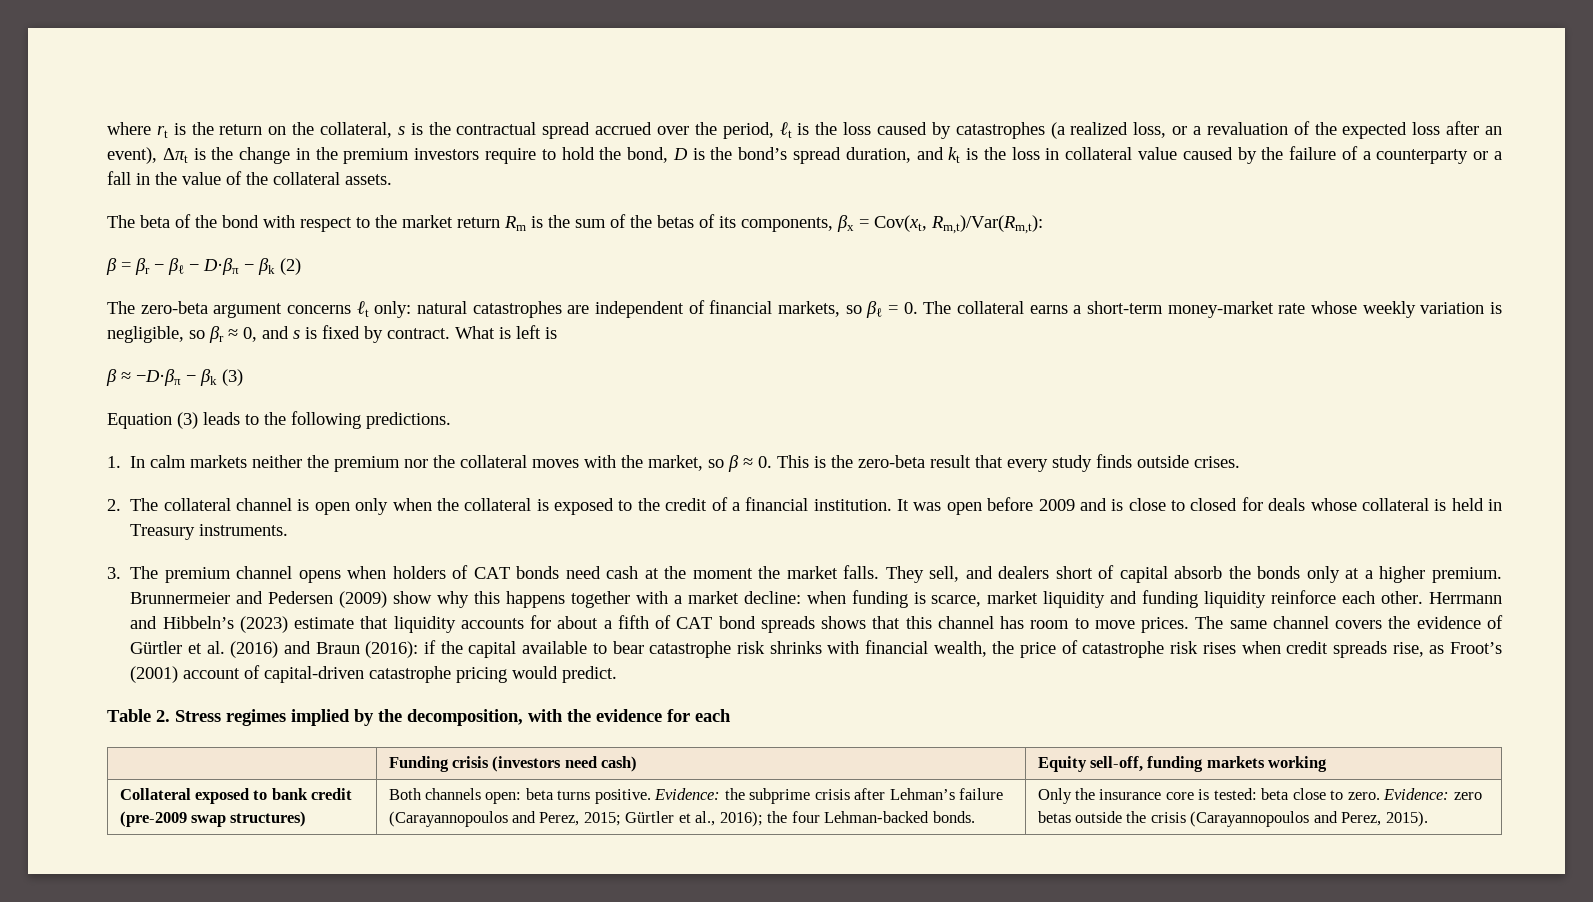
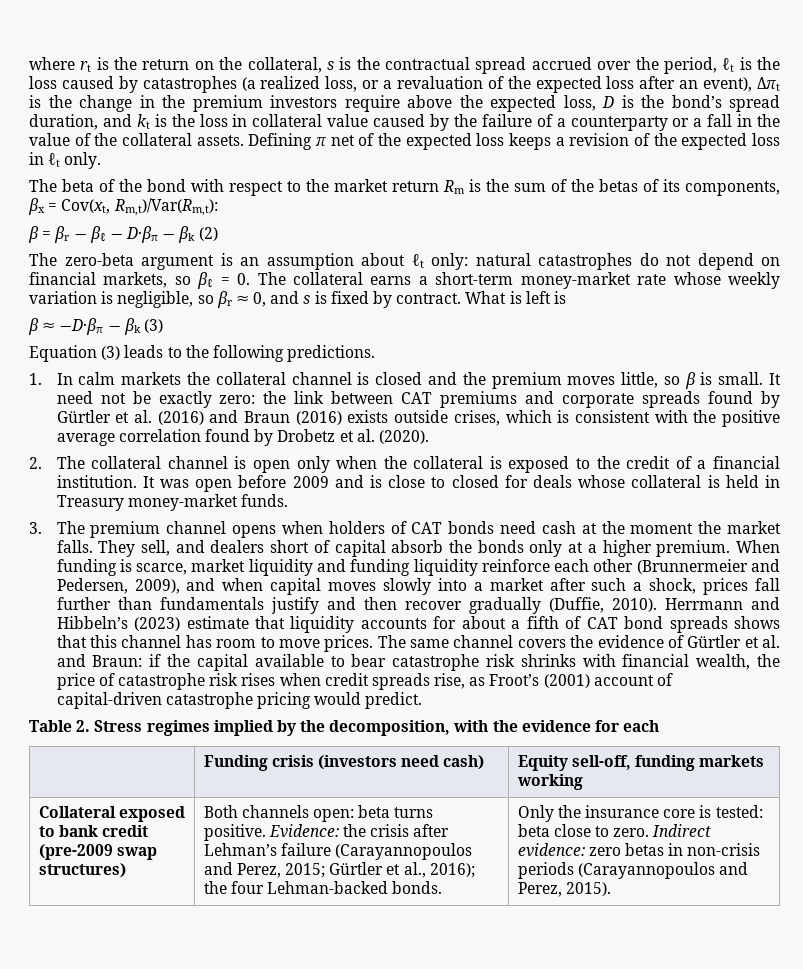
[541,147,669,163] to hold the bond, -> [407,95,596,112] above the expected loss,
(392, 179) none -> [248,133,780,150] [29,152,102,169] Defining π net of the expected loss keeps a revision of the expected loss in ℓt only.
[287,300,705,318] concerns ℓt only: natural catastrophes are independent of -> [220,253,780,270] is an assumption about ℓt only: natural catastrophes do not depend on
[252,454,1241,472] neither the premium nor the collateral moves with the market, so β ≈ 0. This is the zero-beta result that every study finds outside crises. -> [186,372,782,389] [56,391,780,408] [56,410,781,427] [56,429,429,446] the collateral channel is closed and the premium moves little, so β is small. It need not be exactly zero: the link between CAT premiums and corporate spreads found by Gürtler et al. (2016) and Braun (2016) exists outside crises, which is consistent with the positive average correlation found by Drobetz et al. (2020).
[199,524,289,536] instruments. -> [127,494,289,511] money-market funds.
[130,591,846,608] Brunnermeier and Pedersen (2009) show why this happens together with a market decline: when -> [735,540,780,553] When
[1381,591,1424,604] other. -> [593,559,781,574] [56,578,780,595] [56,597,657,614] other (Brunnermeier and Pedersen, 2009), and when capital moves slowly into a market after such a shock, prices fall further than fundamentals justify and then recover gradually (Duffie, 2010).
[230,641,419,658] (2016) and Braun (2016): -> [56,654,143,667] and Braun:
[749,788,811,804] subprime -> (366, 830) none
[1383,788,1482,800] [1037,811,1186,823] Evidence: zero betas outside the crisis -> [652,824,712,837] [517,843,761,857] [517,862,574,879] Indirect evidence: zero betas in non-crisis periods

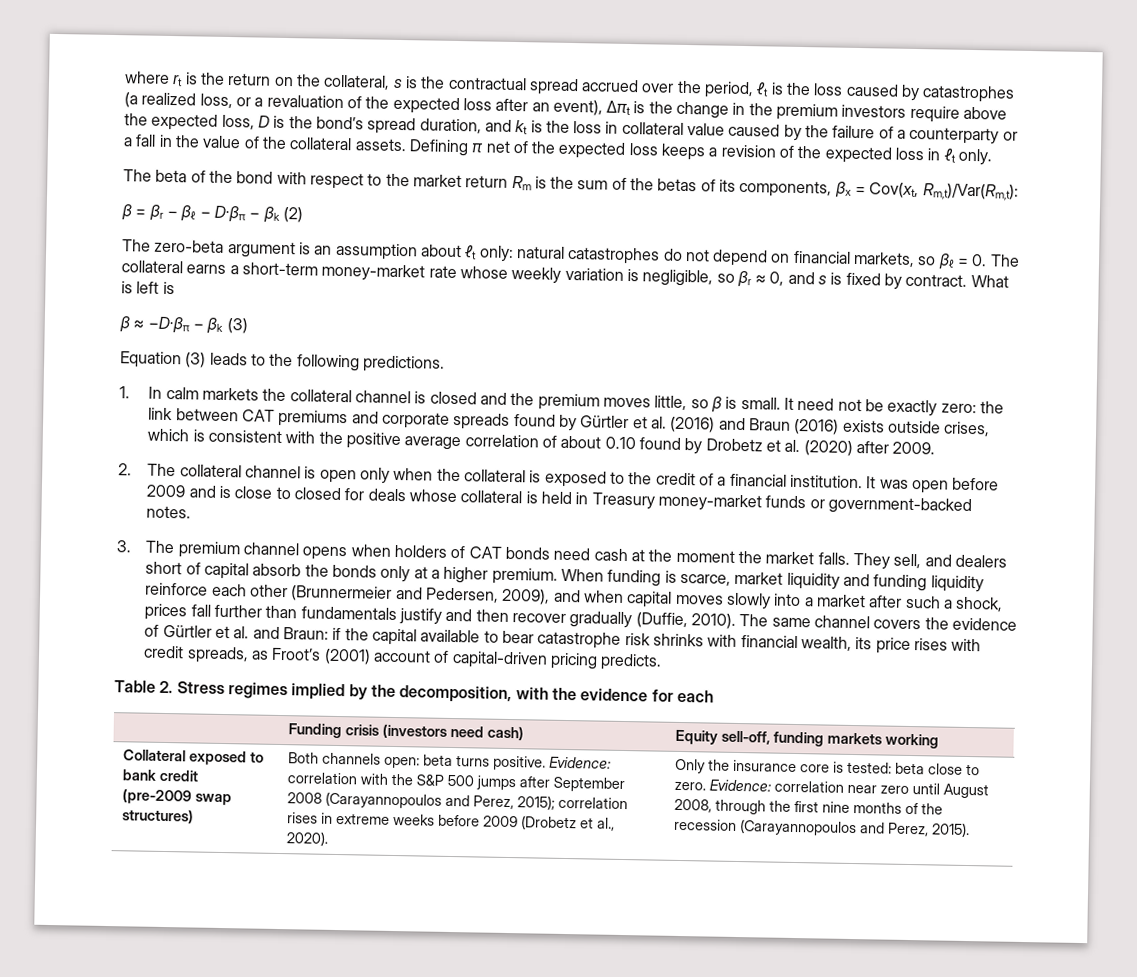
(201, 435) none -> [542,435,636,450] of about 0.10
[378,430,429,444] (2020). -> [803,440,936,456] (2020) after 2009.
[241,494,289,507] funds. -> [765,495,972,516] [146,505,192,519] funds or government-backed notes.
[664,597,780,610] [56,616,780,633] [56,635,374,652] Herrmann and Hibbeln’s (2023) estimate that liquidity accounts for about a fifth of CAT bond spreads shows that this channel has room to move prices. -> (736, 621) none
[756,654,780,667] [56,673,466,690] the price of catastrophe risk rises when credit spreads rise, -> [855,637,982,654] [143,645,249,664] its price rises with credit spreads,
[165,692,423,709] catastrophe pricing would predict. -> [550,652,663,671] pricing predicts.
[342,824,450,837] [203,843,472,860] [203,862,475,878] [203,881,443,894] the crisis after Lehman’s failure (Carayannopoulos and Perez, 2015; Gürtler et al., 2016); the four Lehman-backed bonds. -> [286,772,625,793] [286,791,628,810] [286,812,615,831] [285,831,328,846] correlation with the S&P 500 jumps after September 2008 (Carayannopoulos and Perez, 2015); correlation rises in extreme weeks before 2009 (Drobetz et al., 2020).
[652,824,712,837] [517,843,761,857] [517,862,574,879] Indirect evidence: zero betas in non-crisis periods -> [708,779,989,799] [673,798,943,815] [673,818,737,831] Evidence: correlation near zero until August 2008, through the first nine months of the recession

